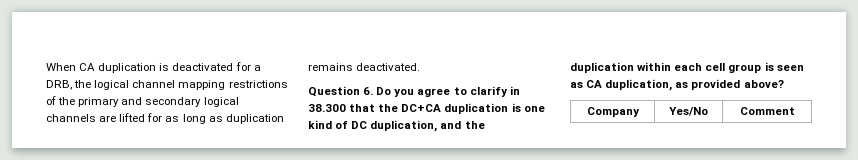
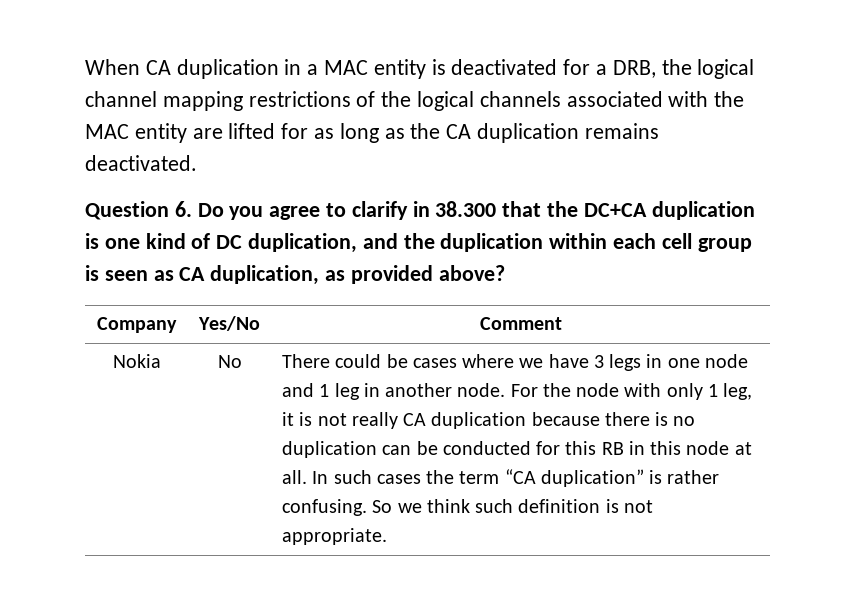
(157, 68) none -> [284,59,426,79] in a MAC entity
[78,97,239,107] [46,114,96,122] primary and secondary logical channels -> [417,91,745,111] [85,123,187,143] logical channels associated with the MAC entity
(223, 119) none -> [410,123,472,139] the CA
(795, 111) none -> [112,354,161,368] [217,355,242,368] [282,354,748,371] [282,383,753,400] [282,412,696,429] [282,441,752,458] [282,469,720,487] [282,499,653,516] [282,528,388,545] // Nokia | No | There could be cases where we have 3 legs in one node and 1 leg in another node. For the node with only 1 leg, it is not really CA duplication because there is no duplication can be conducted for this RB in this node at all. In such cases the term “CA duplication” is rather confusing. So we think such definition is not appropriate.

